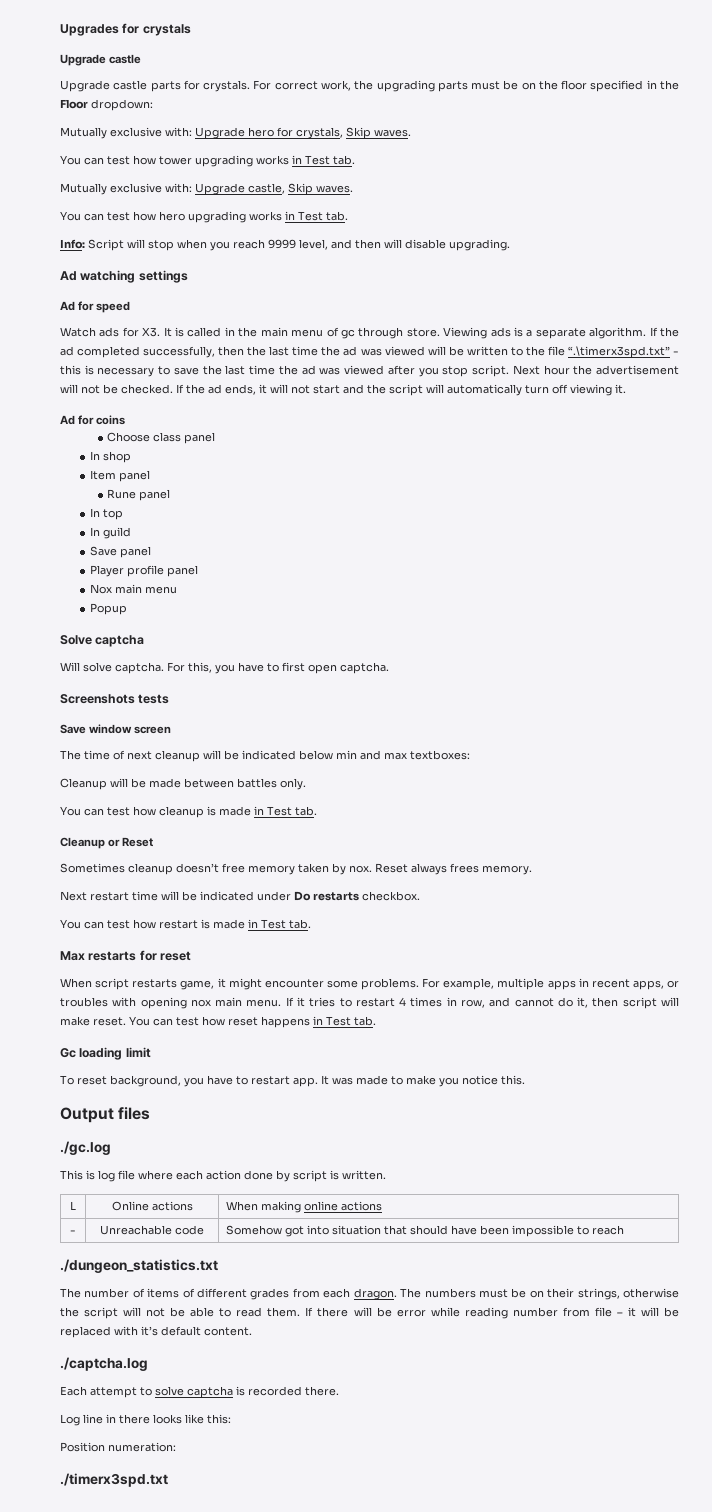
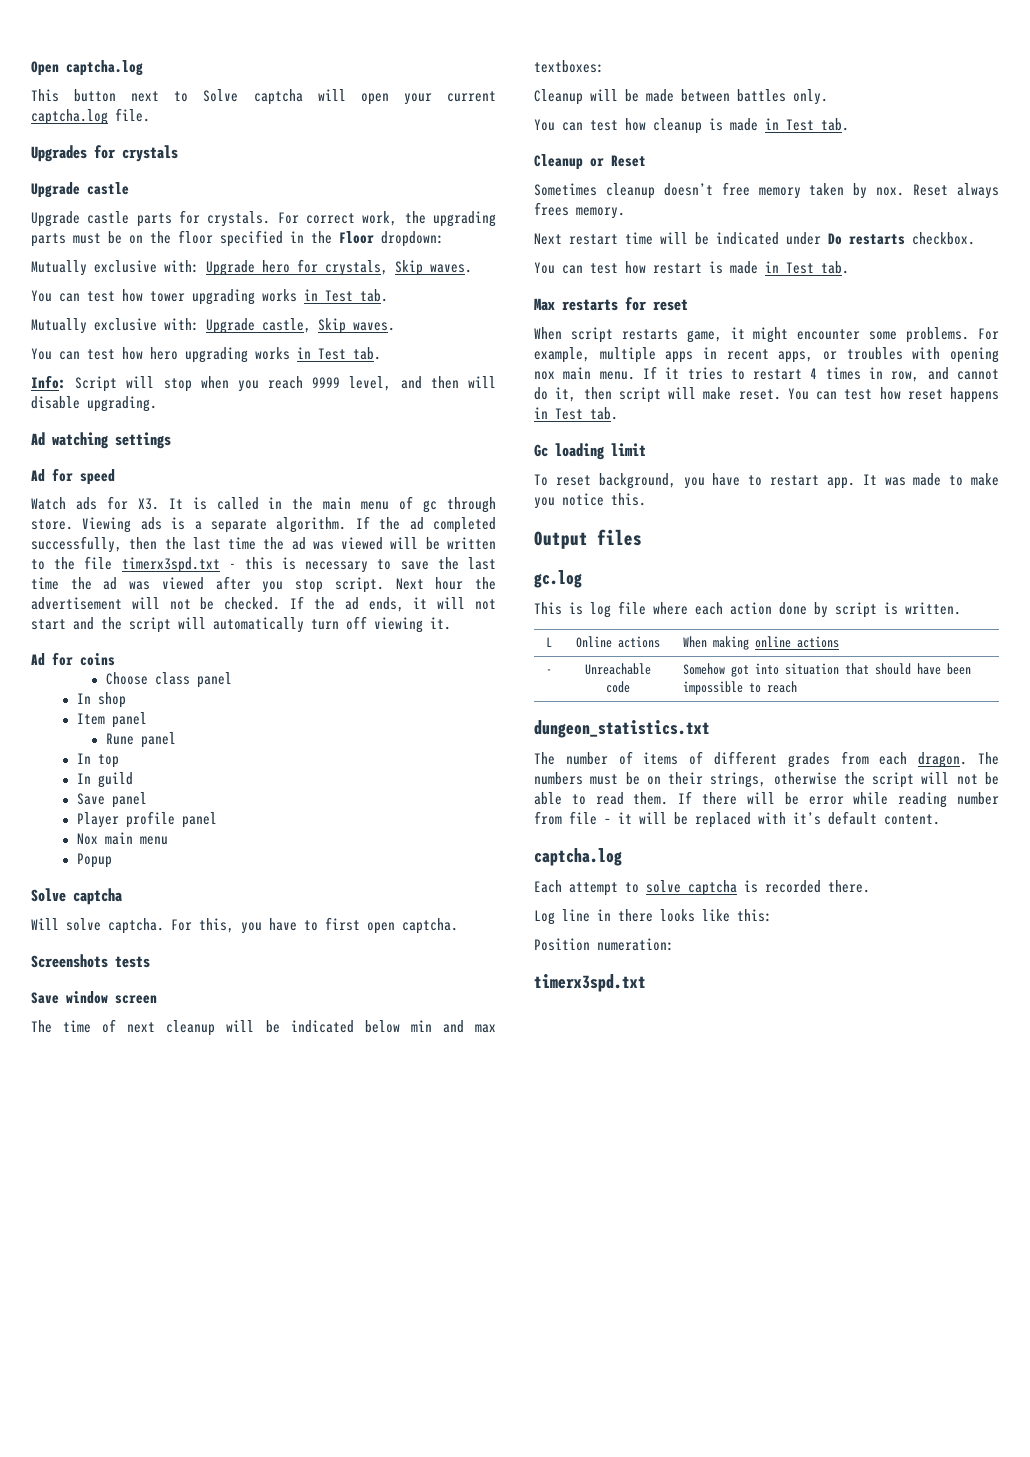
(60, 30) none -> [31,60,143,76] [31,89,496,105] [31,108,150,125] Open captcha.log // This button next to Solve captcha will open your current captcha.log file. //
[567,346,670,358] “.\timerx3spd.txt” -> [121,557,220,573] timerx3spd.txt
[60,1141,111,1155] ./gc.log -> [534,570,582,588] gc.log
[60,1259,218,1273] ./dungeon_statistics.txt -> [534,720,710,738] dungeon_statistics.txt
[60,1357,148,1371] ./captcha.log -> [534,848,622,866] captcha.log
[60,1473,168,1487] ./timerx3spd.txt -> [534,974,646,992] timerx3spd.txt

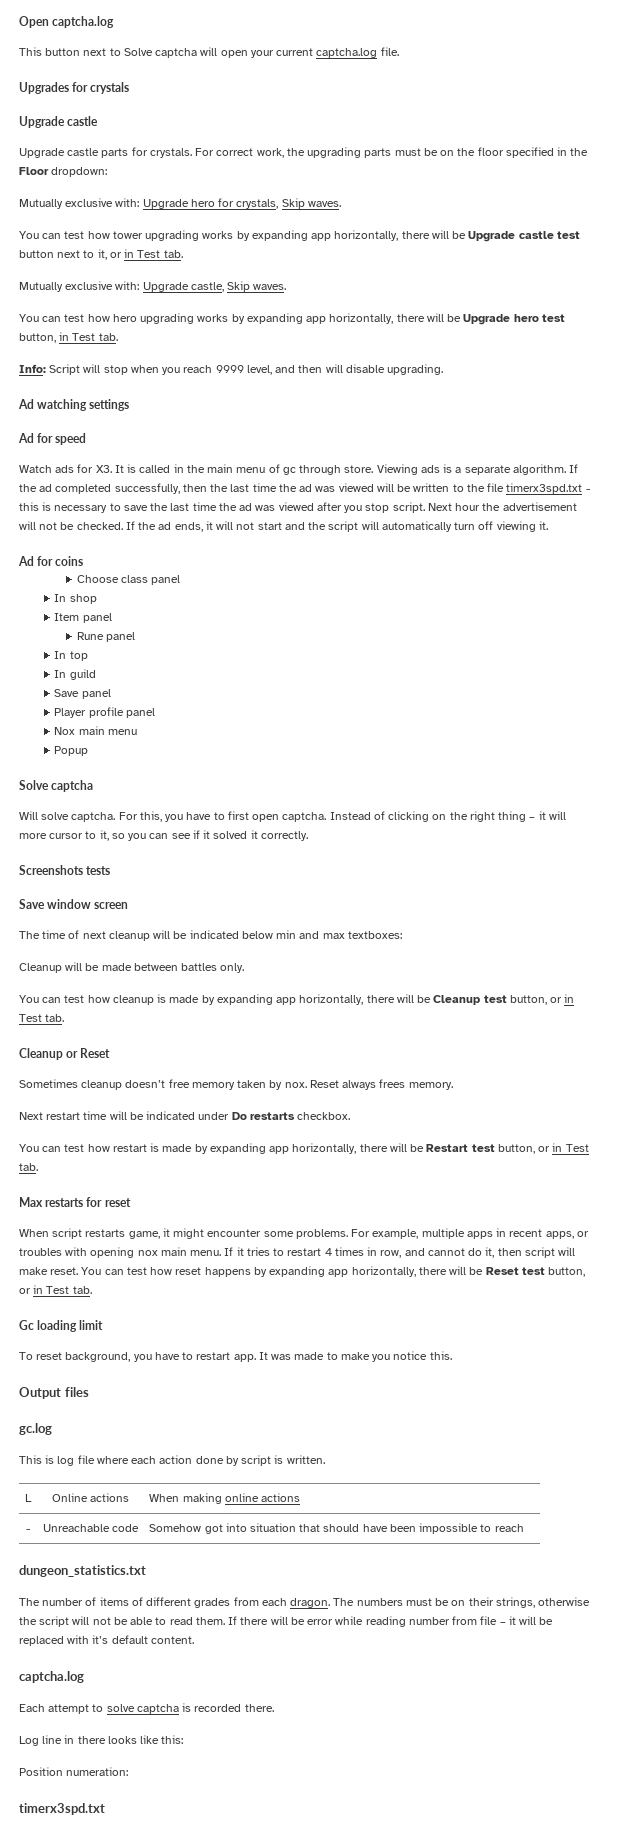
(297, 295) none -> [236,230,580,242] [19,249,122,260] by expanding app horizontally, there will be Upgrade castle test button next to it, or
(290, 353) none -> [231,313,565,325] [19,333,56,343] by expanding app horizontally, there will be Upgrade hero test button,
(458, 926) none -> [329,811,566,822] [19,830,308,841] Instead of clicking on the right thing – it will more cursor to it, so you can see if it solved it correctly.
(758, 124) none -> [201,994,563,1005] by expanding app horizontally, there will be Cleanup test button, or
(758, 267) none -> [194,1143,551,1154] by expanding app horizontally, there will be Restart test button, or
(999, 395) none -> [253,1266,586,1277] [19,1288,31,1294] by expanding app horizontally, there will be Reset test button, or

